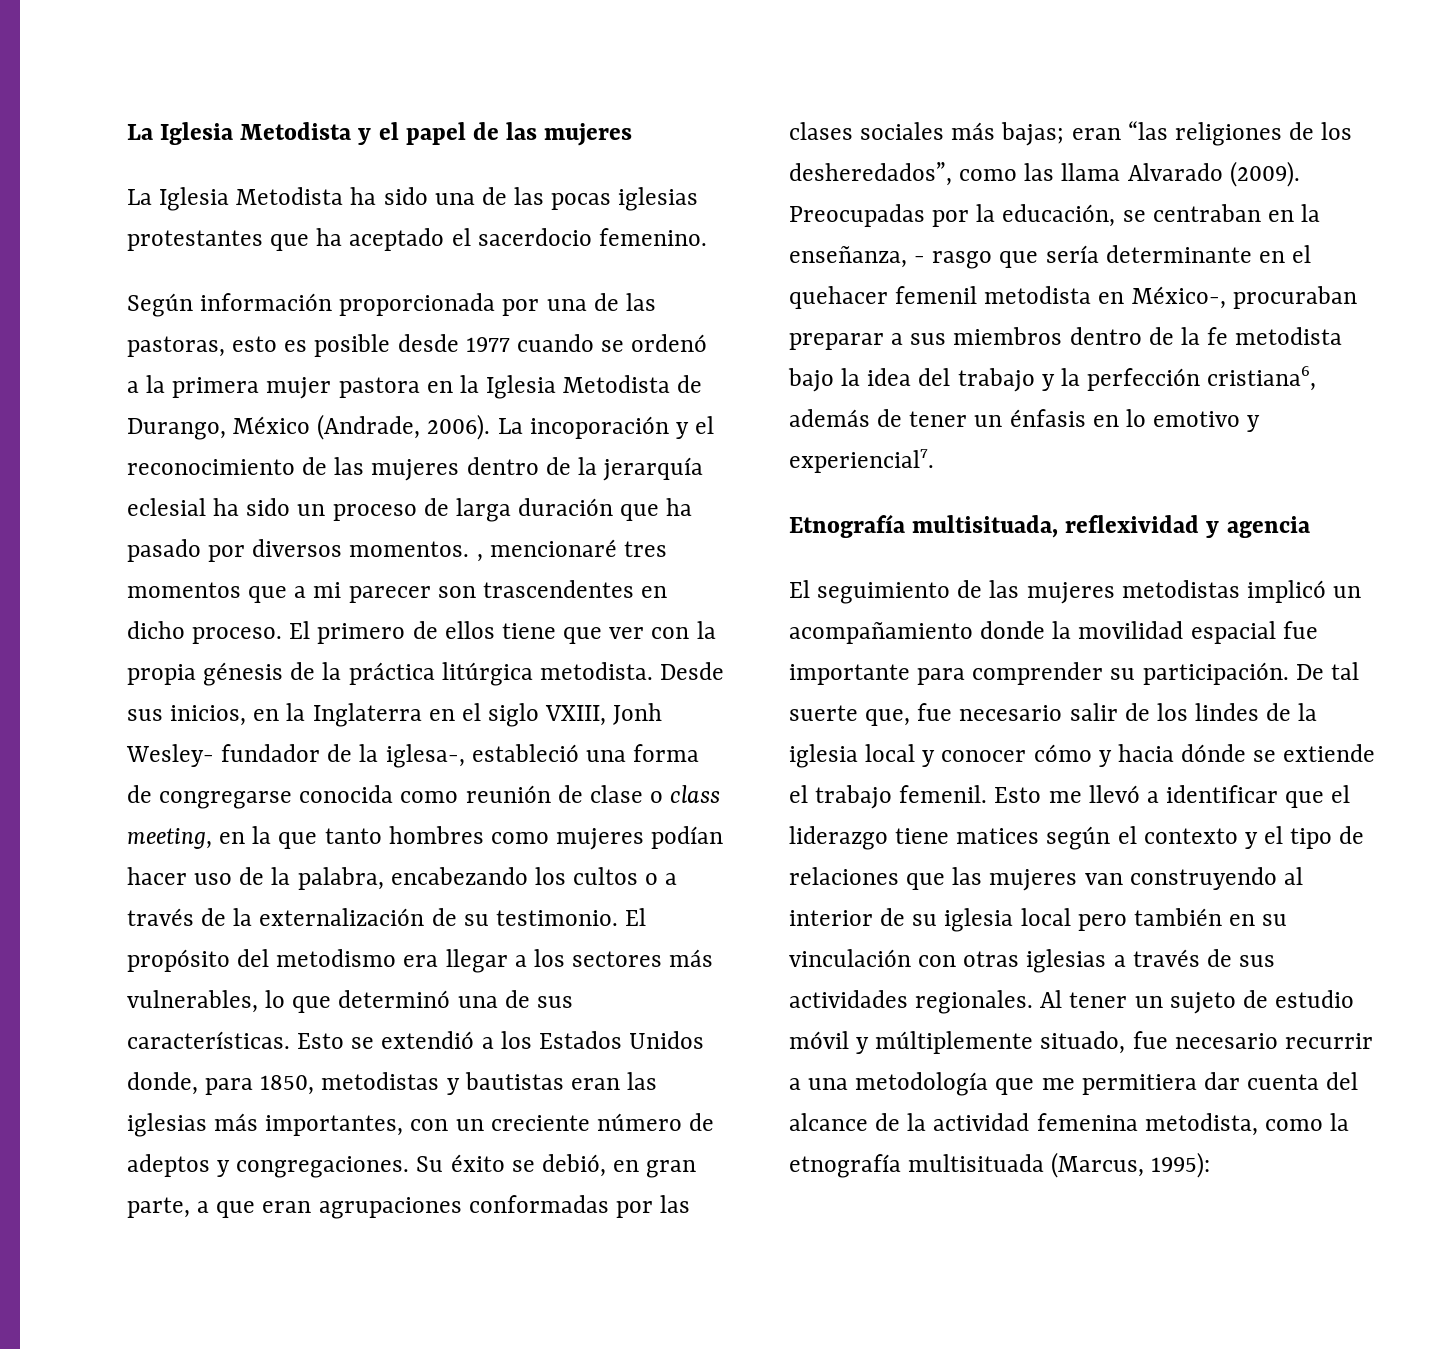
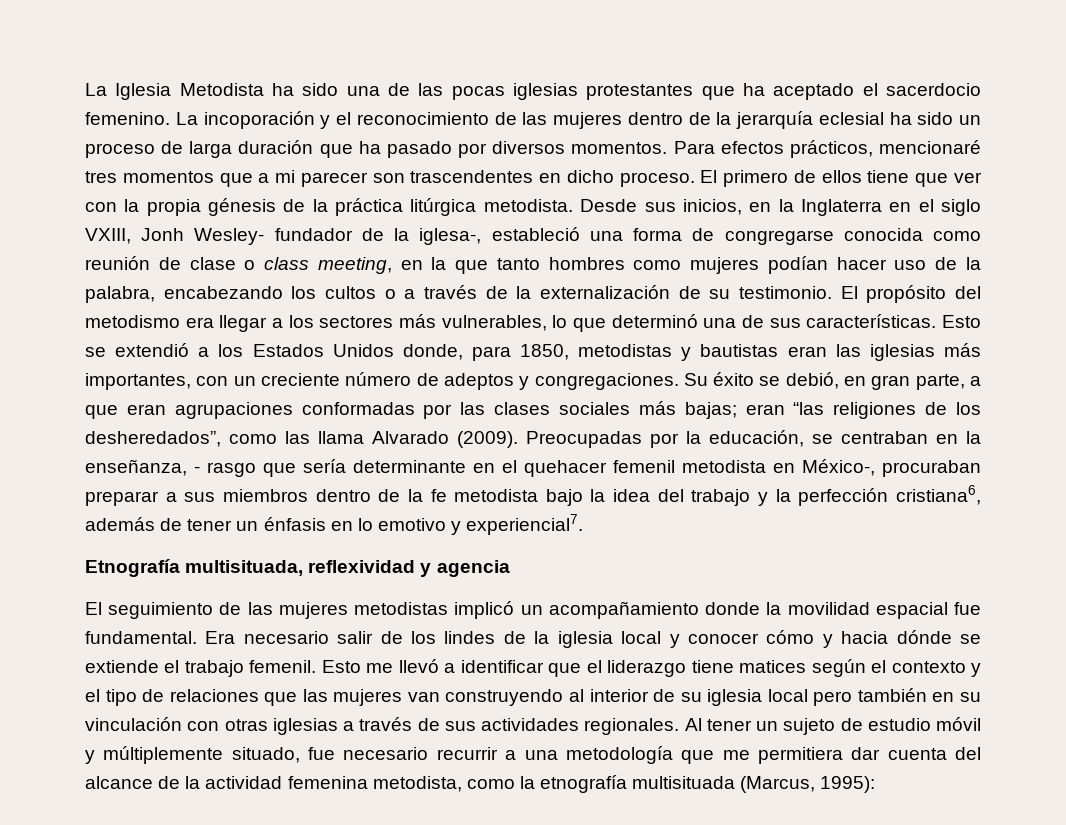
[127,122,633,146] [127,187,344,211] La Iglesia Metodista y el papel de las mujeres // La Iglesia Metodista -> [85,83,264,100] La Iglesia Metodista
[127,293,656,317] [127,334,708,357] [127,375,703,399] [127,414,491,440] // Según información proporcionada por una de las pastoras, esto es posible desde 1977 cuando se ordenó a la primera mujer pastora en la Iglesia Metodista de Durango, México (Andrade, 2006). -> (170, 118) none
[476,554,483,562] , -> [673,140,873,158] Para efectos prácticos,
[789,662,1359,685] [789,703,953,726] importante para comprender su participación. De tal suerte que, fue -> [85,631,236,644] fundamental. Era

